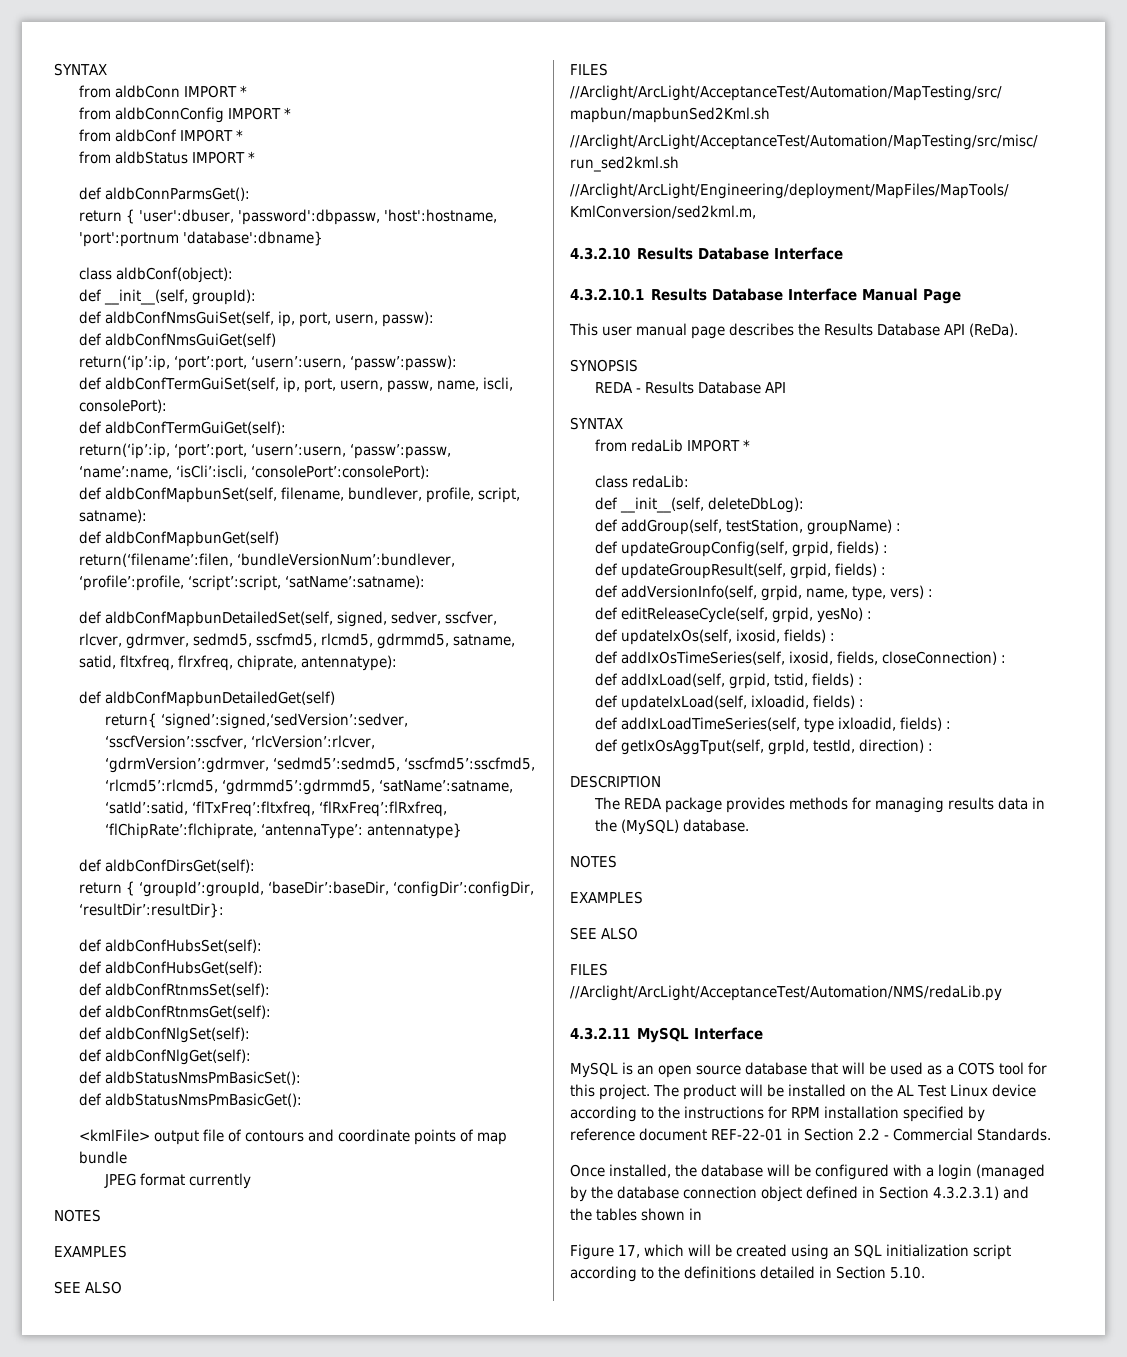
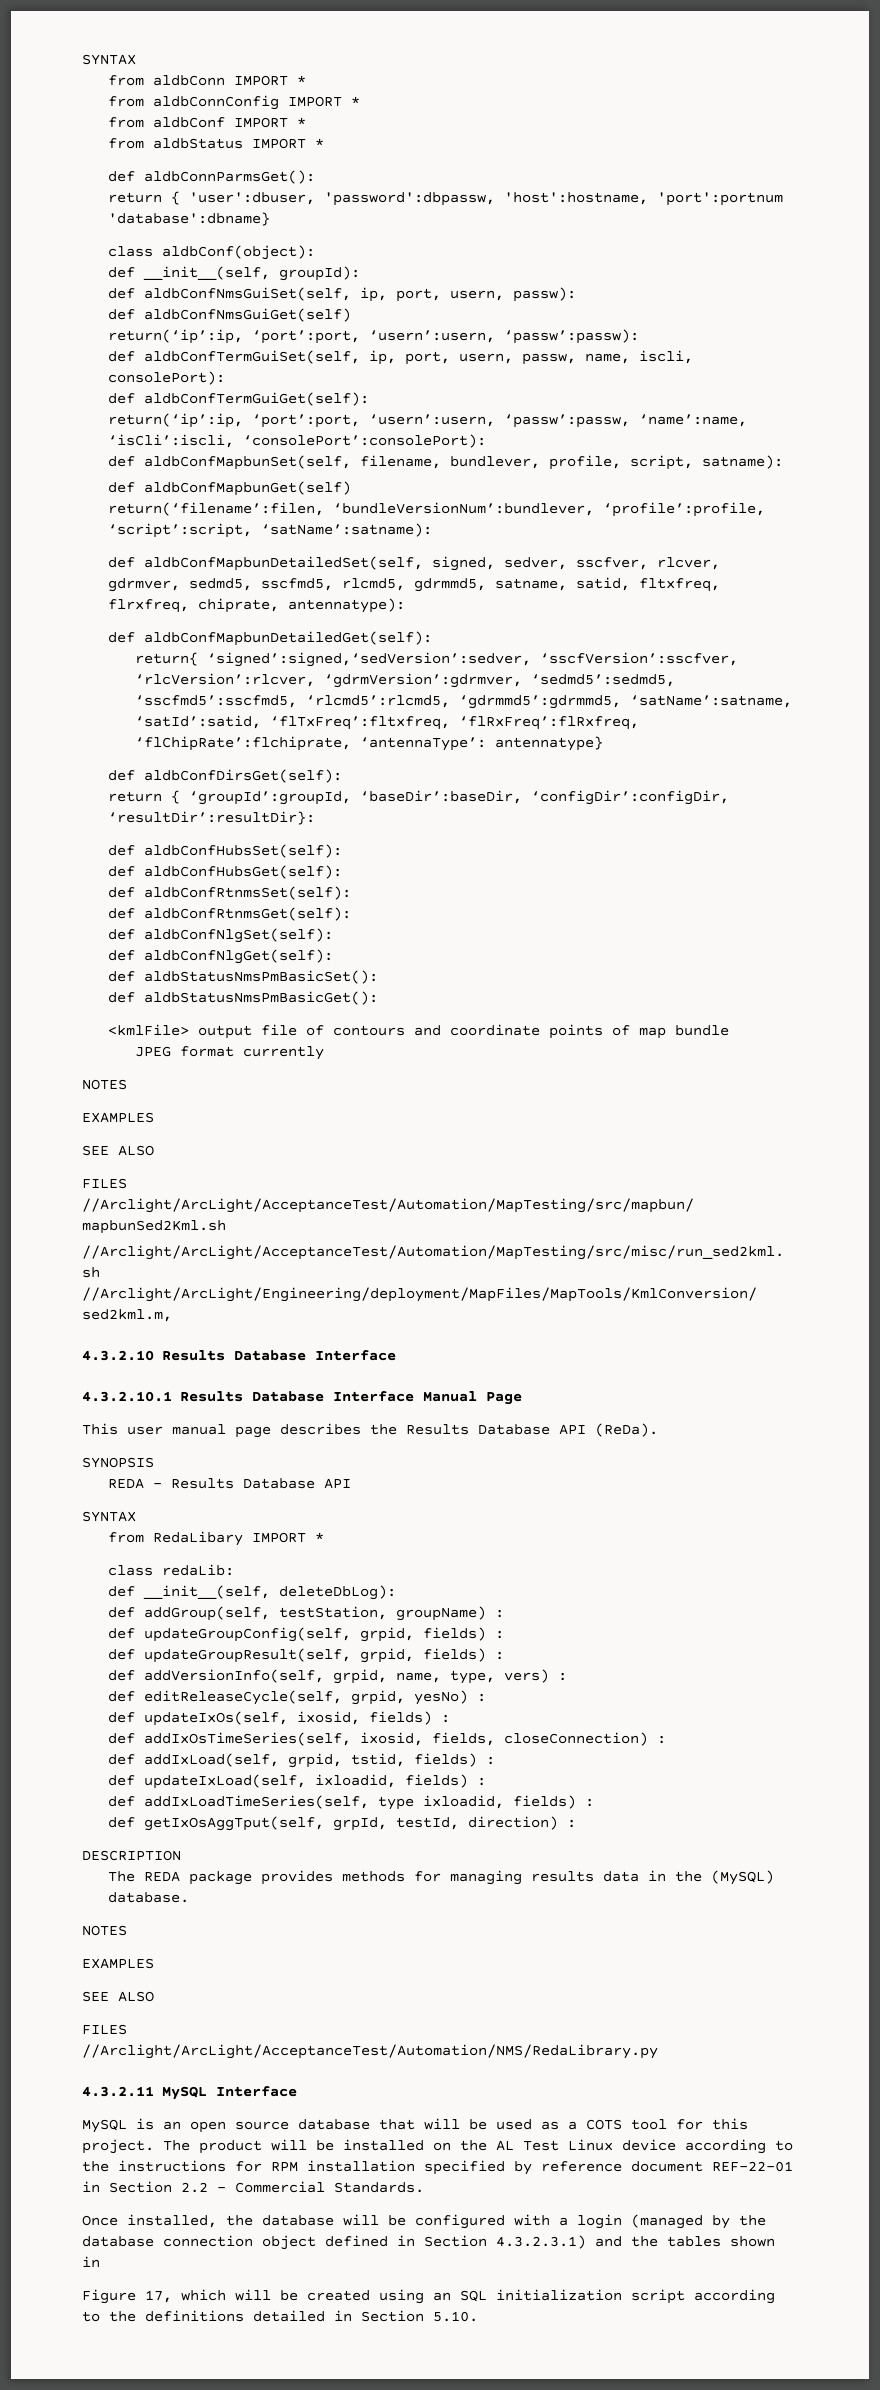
[105,691,336,707] aldbConfMapbunDetailedGet(self) -> [144,631,433,646] aldbConfMapbunDetailedGet(self):
[631,439,684,452] redaLib -> [153,1531,244,1546] RedaLibary
[570,985,1002,1001] //Arclight/ArcLight/AcceptanceTest/Automation/NMS/redaLib.py -> [82,2044,658,2059] //Arclight/ArcLight/AcceptanceTest/Automation/NMS/RedaLibrary.py

